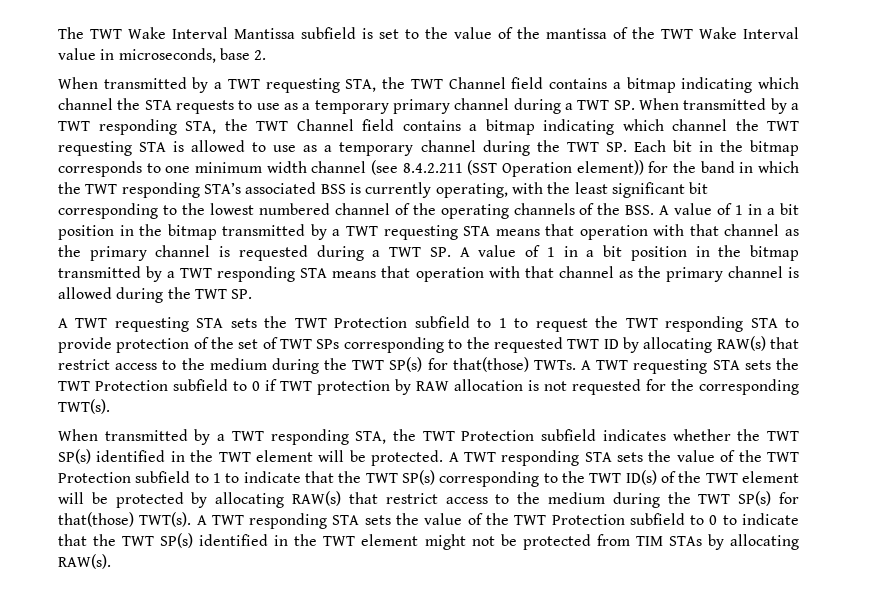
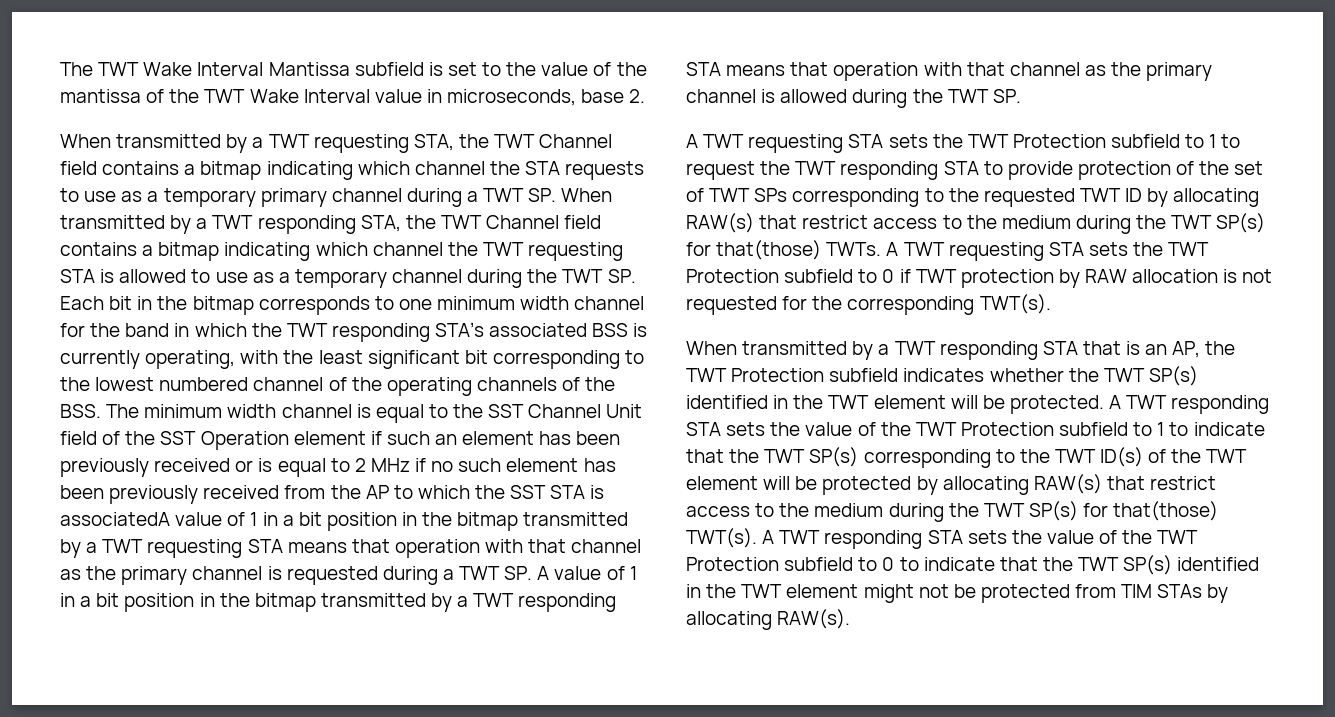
[371,160,644,177] (see 8.4.2.211 (SST Operation element)) -> (645, 303) none
[659,205,670,215] A -> [106,404,643,423] [60,431,621,450] [60,458,616,477] [60,485,605,504] [60,512,170,526] The minimum width channel is equal to the SST Channel Unit field of the SST Operation element if such an element has been previously received or is equal to 2 MHz if no such element has been previously received from the AP to which the SST STA is associatedA
[355,431,387,444] STA, -> [1042,341,1201,358] STA that is an AP,

